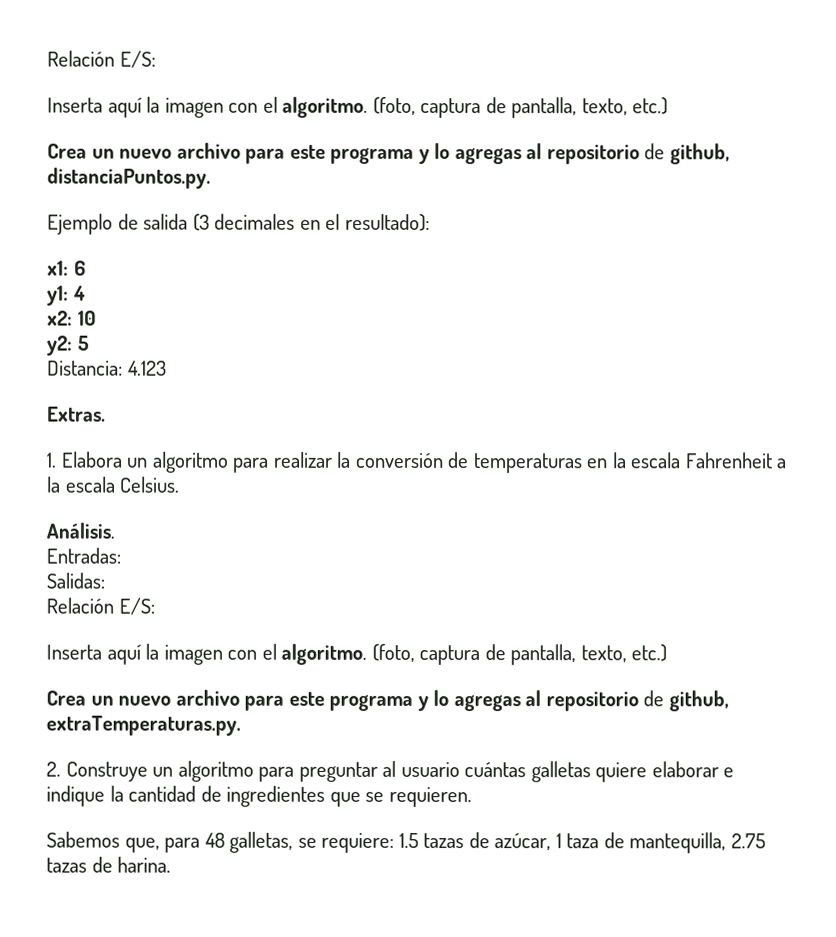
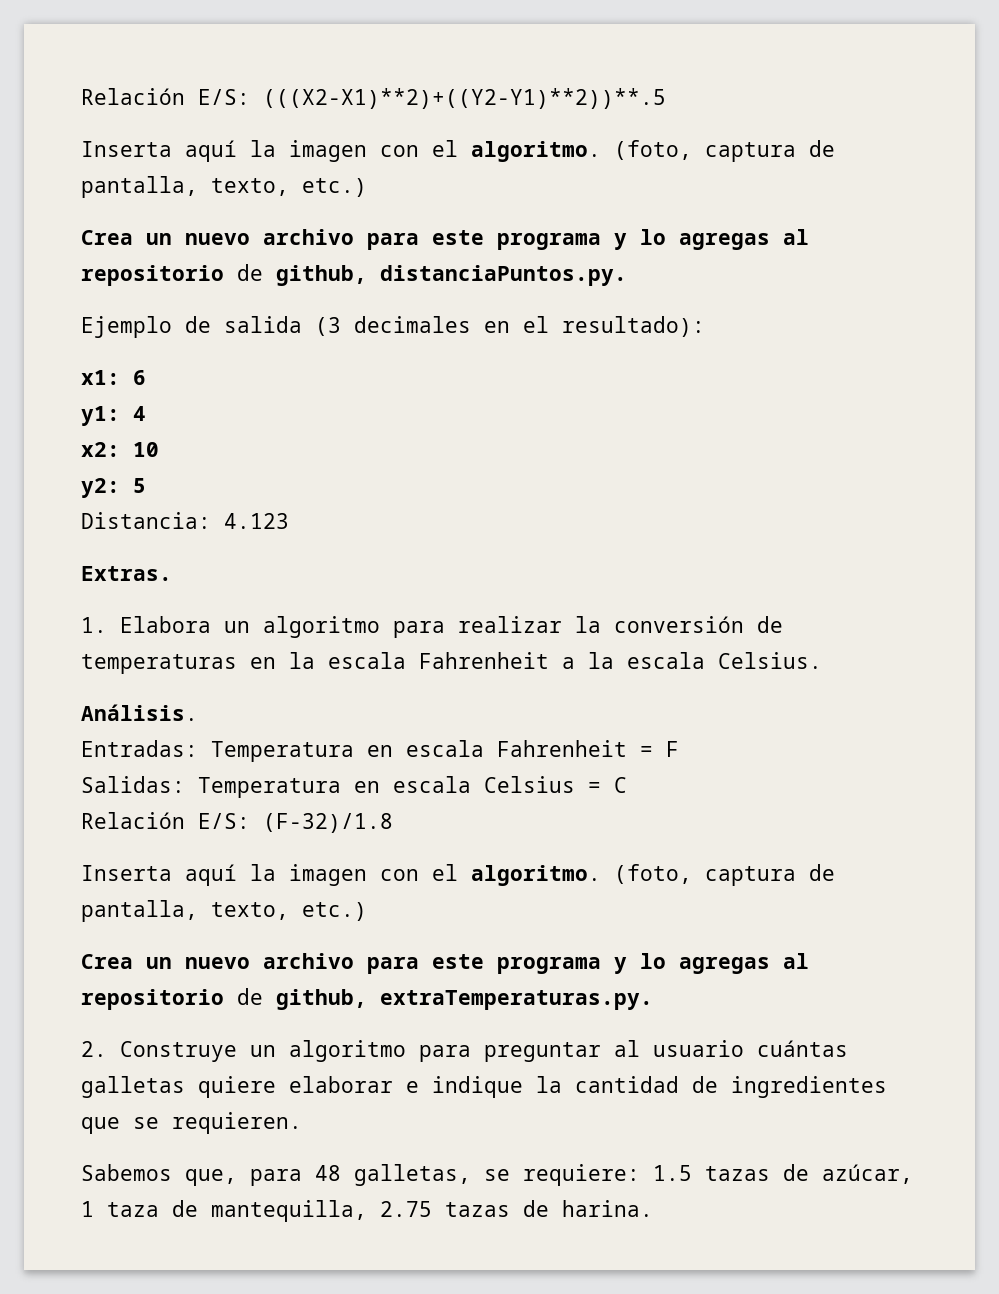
[47,50,156,68] Relación E/S: -> [81,88,666,109] Relación E/S: (((X2-X1)**2)+((Y2-Y1)**2))**.5
[46,572,105,589] [46,597,155,615] // Salidas: // Relación E/S: -> [211,740,679,762] [81,776,627,798] [81,812,393,833] Temperatura en escala Fahrenheit = F // Salidas: Temperatura en escala Celsius = C // Relación E/S: (F-32)/1.8

